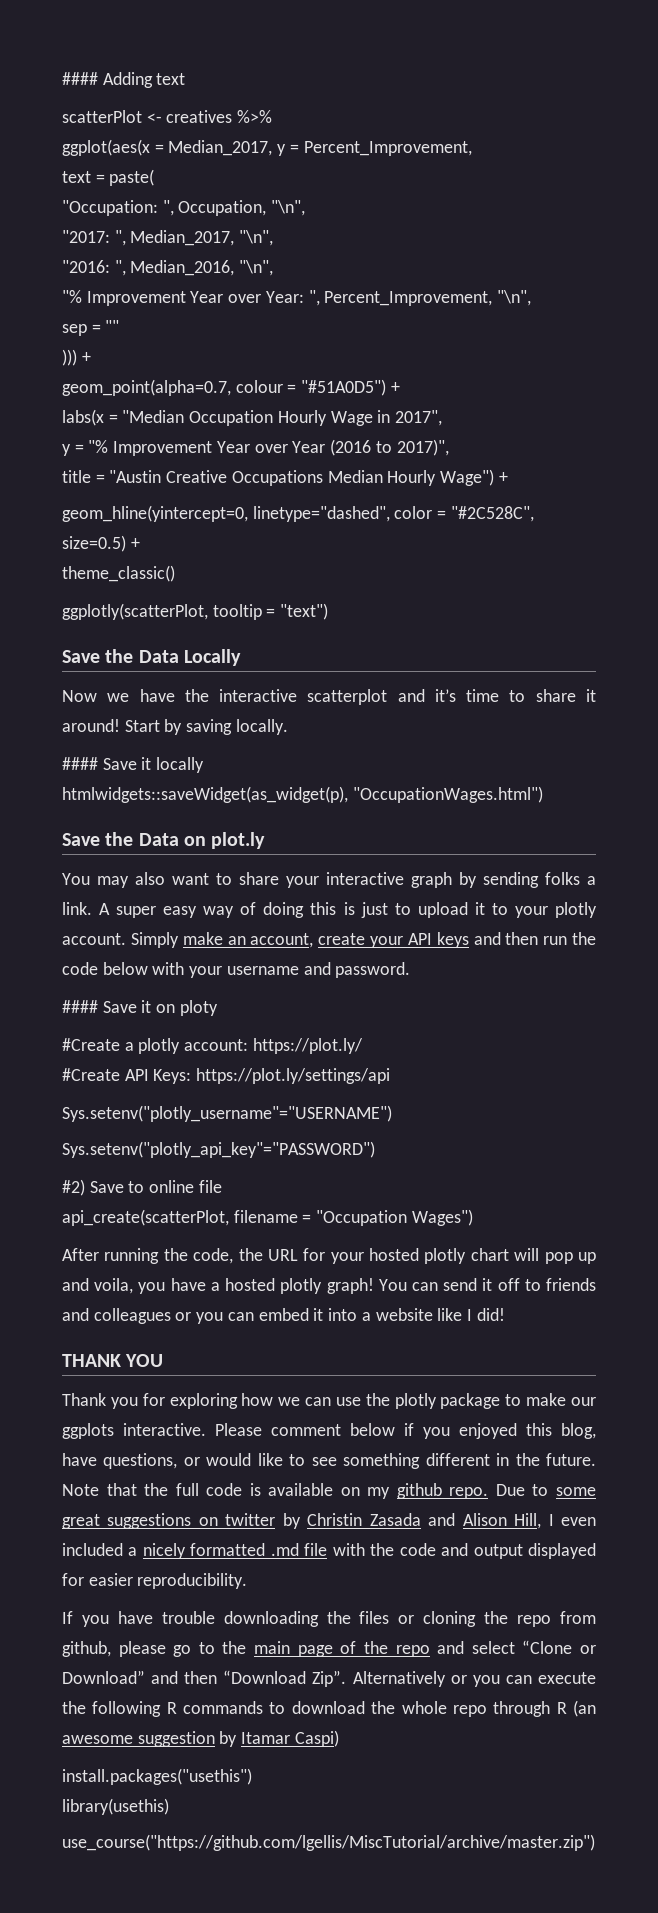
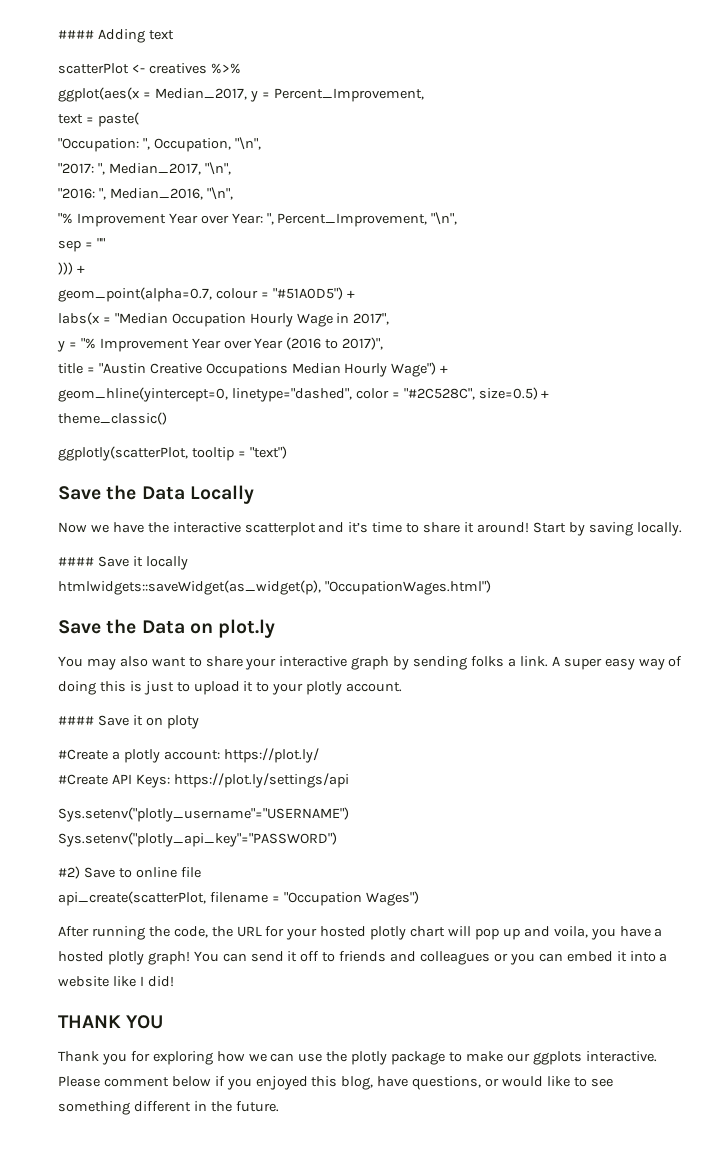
[130,932,596,948] [62,962,411,978] Simply make an account, create your API keys and then run the code below with your username and password. -> (403, 687) none
[62,1483,597,1499] [62,1513,596,1529] [62,1543,596,1559] [62,1573,248,1589] [62,1611,596,1627] [62,1640,597,1657] [62,1670,596,1687] [62,1700,596,1717] [62,1730,339,1747] [62,1768,252,1785] [62,1798,169,1815] [62,1834,595,1851] Note that the full code is available on my github repo. Due to some great suggestions on twitter by Christin Zasada and Alison Hill, I even included a nicely formatted .md file with the code and output displayed for easier reproducibility. // If you have trouble downloading the files or cloning the repo from github, please go to the main page of the repo and select “Clone or Download” and then “Download Zip”. Alternatively or you can execute the following R commands to download the whole repo through R (an awesome suggestion by Itamar Caspi) // install.packages("usethis") // library(usethis) // use_course("https://github.com/lgellis/MiscTutorial/archive/master.zip") -> (279, 1106) none

